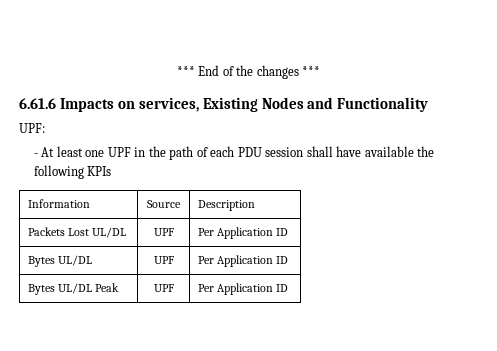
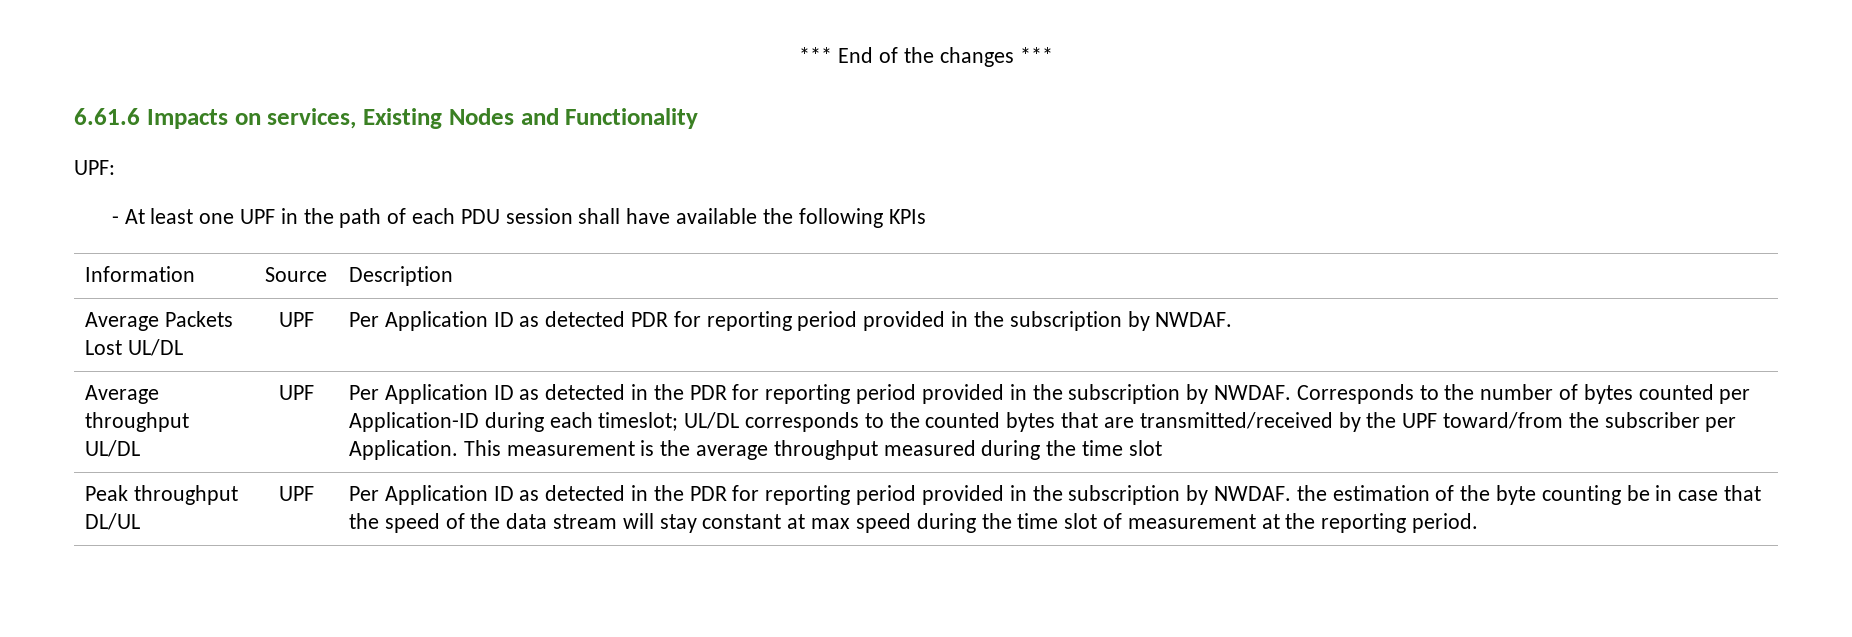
(255, 205) none -> [85,312,160,331] Average
[27,255,93,267] [153,256,174,264] [197,255,289,267] [27,283,93,295] // Bytes UL/DL | UPF | Per Application ID // Bytes UL/DL -> [519,311,1233,331] [85,385,160,404] [85,412,190,432] [85,440,141,457] [278,385,314,400] [349,384,1751,404] [349,412,1737,432] [349,440,1162,460] as detected PDR for reporting period provided in the subscription by NWDAF. // Average throughput UL/DL | UPF | Per Application ID as detected in the PDR for reporting period provided in the subscription by NWDAF. Corresponds to the number of bytes counted per Application-ID during each timeslot; UL/DL corresponds to the counted bytes that are transmitted/received by the UPF toward/from the subscriber per Application. This measurement is the average throughput measured during the time slot //
[153,284,174,292] [197,283,289,295] | UPF | Per Application ID -> [133,485,238,505] [85,513,141,530] [278,486,314,501] [349,485,1761,505] [349,513,1478,533] throughput DL/UL | UPF | Per Application ID as detected in the PDR for reporting period provided in the subscription by NWDAF. the estimation of the byte counting be in case that the speed of the data stream will stay constant at max speed during the time slot of measurement at the reporting period.

